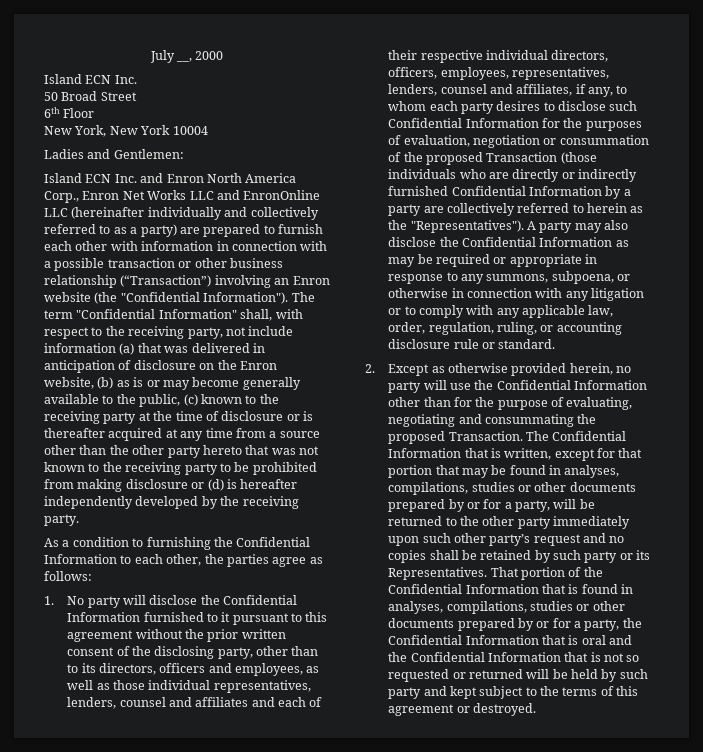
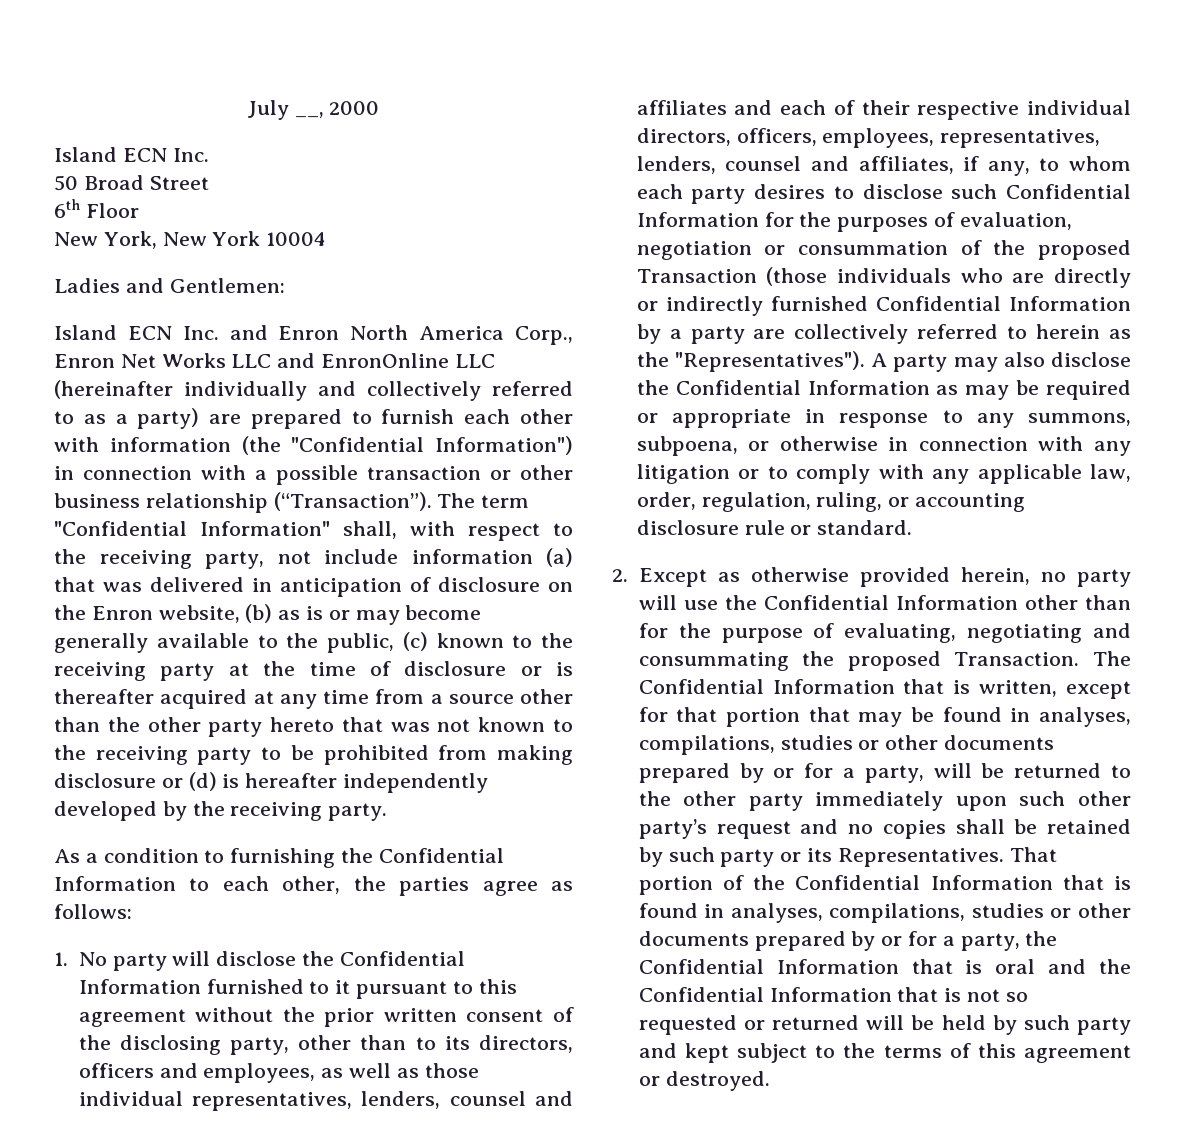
(214, 246) none -> [241,436,573,455] (the "Confidential Information")
[120,275,330,288] [44,292,289,304] (“Transaction”) involving an Enron website (the "Confidential Information"). -> [273,492,432,511] (“Transaction”).

